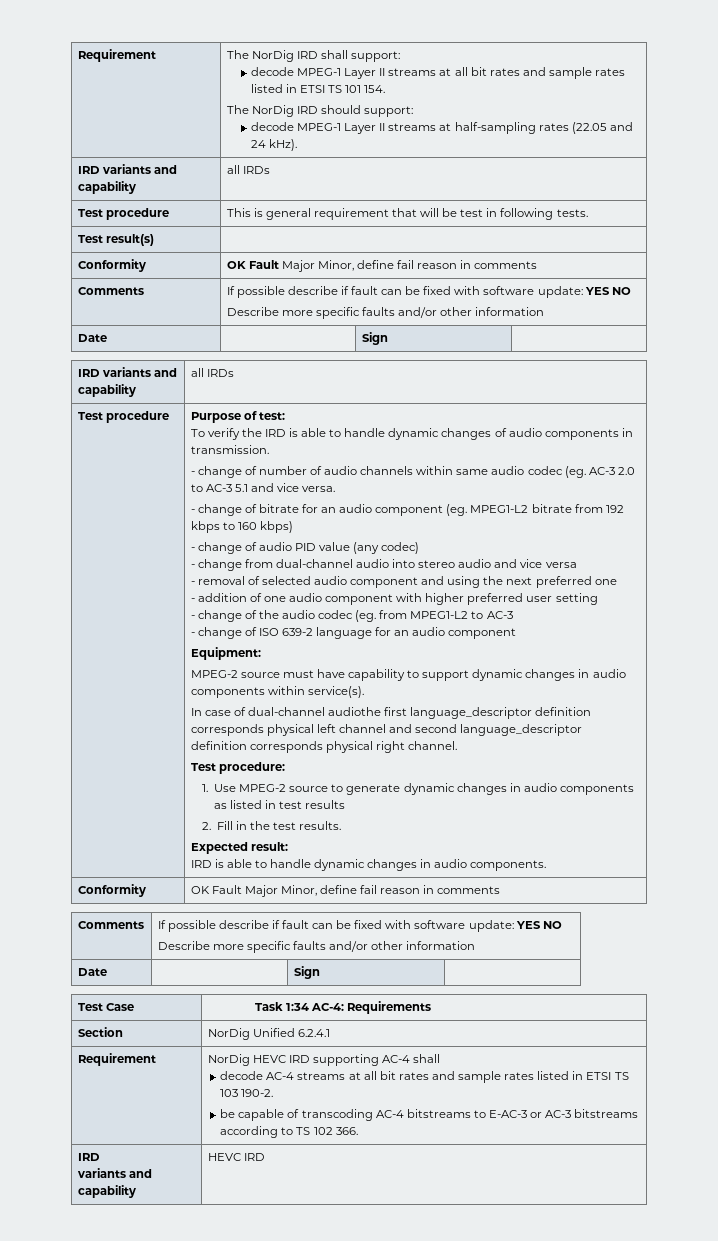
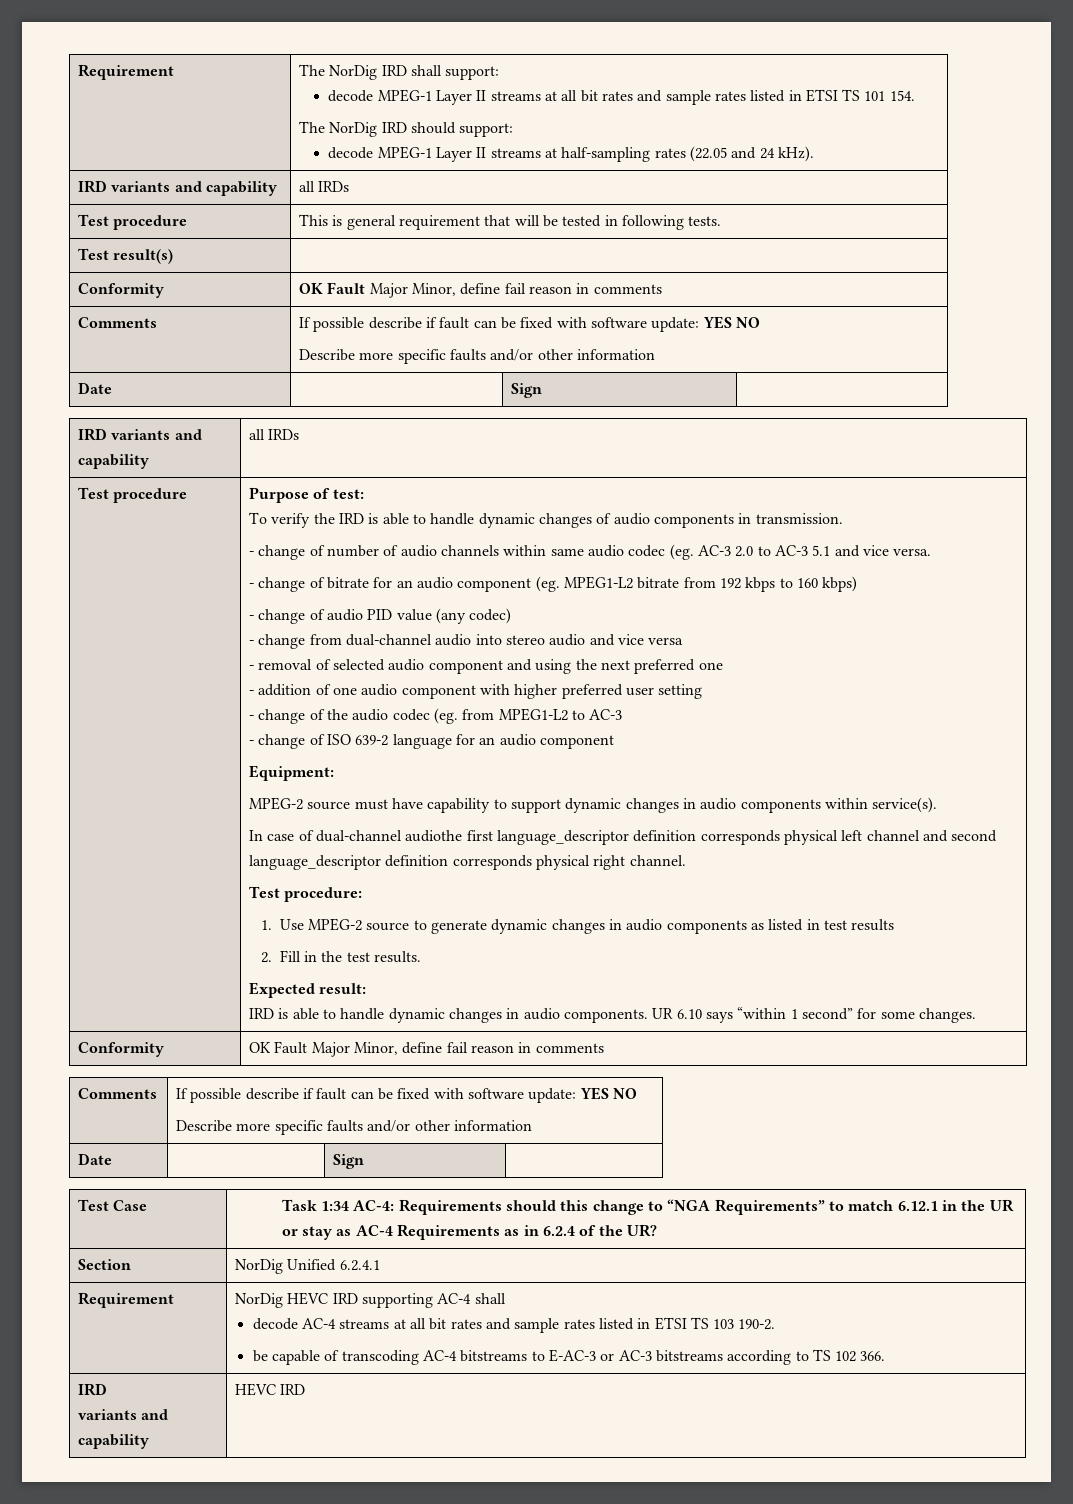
[460,209,484,217] test -> [562,215,602,227] tested
(547, 865) none -> [652,1007,976,1023] UR 6.10 says “within 1 second” for some changes.
(431, 1007) none -> [506,1199,1014,1215] [281,1224,657,1240] should this change to “NGA Requirements” to match 6.12.1 in the UR or stay as AC-4 Requirements as in 6.2.4 of the UR?

